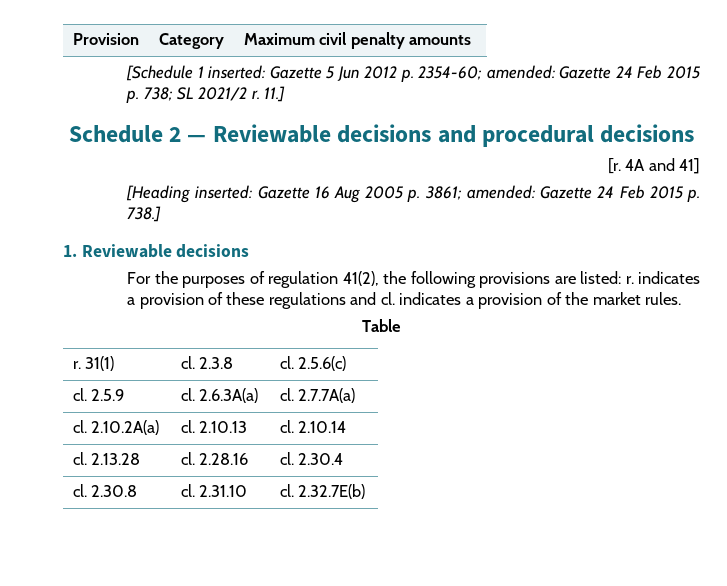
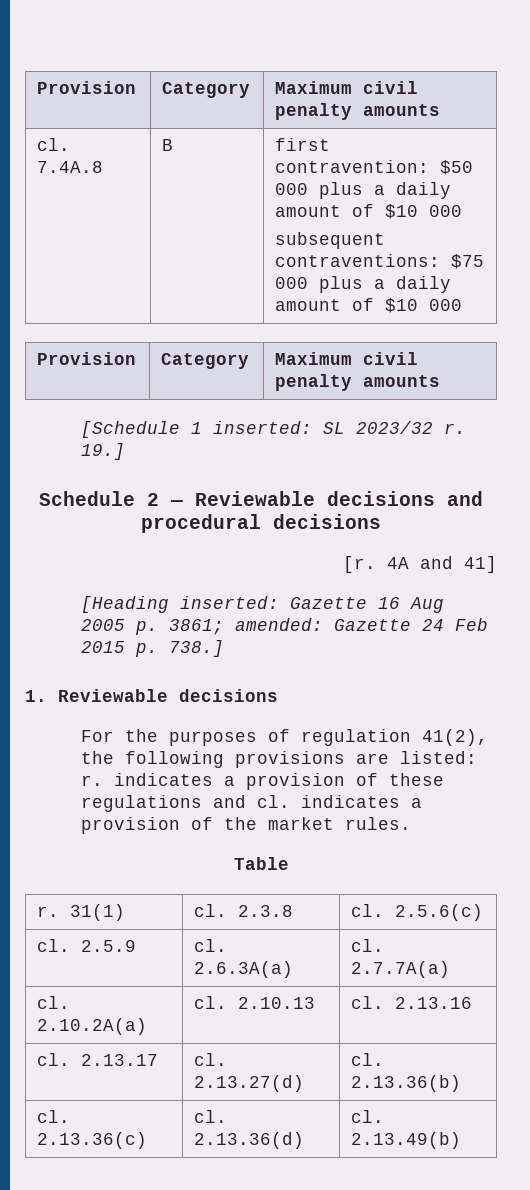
[72,33,139,45] [158,33,224,49] [243,32,472,49] [126,65,702,82] [126,86,286,103] Provision | Category | Maximum civil penalty amounts // [Schedule 1 inserted: Gazette 5 Jun 2012 p. 2354-60; amended: Gazette 24 Feb 2015 p. 738; SL 2021/2 r. 11.] -> [37,81,137,94] [162,82,251,98] [275,81,419,94] [275,103,441,120] [37,138,71,151] [37,161,104,173] [162,139,174,151] [275,138,331,151] [275,160,474,175] [275,182,452,199] [275,204,463,219] [275,232,386,249] [275,254,485,269] [275,276,452,293] [275,298,463,313] [37,352,137,365] [161,353,250,369] [275,352,419,365] [275,374,441,391] [81,421,467,438] [81,443,126,460] Provision | Category | Maximum civil penalty amounts // cl. 7.4A.8 | B | first contravention: $50 000 plus a daily amount of $10 000 // subsequent contraventions: $75 000 plus a daily amount of $10 000 // Provision | Category | Maximum civil penalty amounts // [Schedule 1 inserted: SL 2023/32 r. 19.]
[298,421,347,433] [72,452,141,465] [180,452,249,465] [279,452,344,465] [72,484,138,497] [180,484,248,497] [279,484,366,499] 2.10.14 // cl. 2.13.28 | cl. 2.28.16 | cl. 2.30.4 // cl. 2.30.8 | cl. 2.31.10 | cl. 2.32.7E(b) -> [395,997,473,1009] [37,1053,159,1066] [194,1053,228,1066] [194,1075,305,1092] [351,1053,385,1066] [351,1075,462,1092] [37,1110,71,1123] [37,1132,148,1149] [194,1110,228,1123] [194,1132,305,1149] [351,1110,385,1123] [351,1132,462,1149] 2.13.16 // cl. 2.13.17 | cl. 2.13.27(d) | cl. 2.13.36(b) // cl. 2.13.36(c) | cl. 2.13.36(d) | cl. 2.13.49(b)

